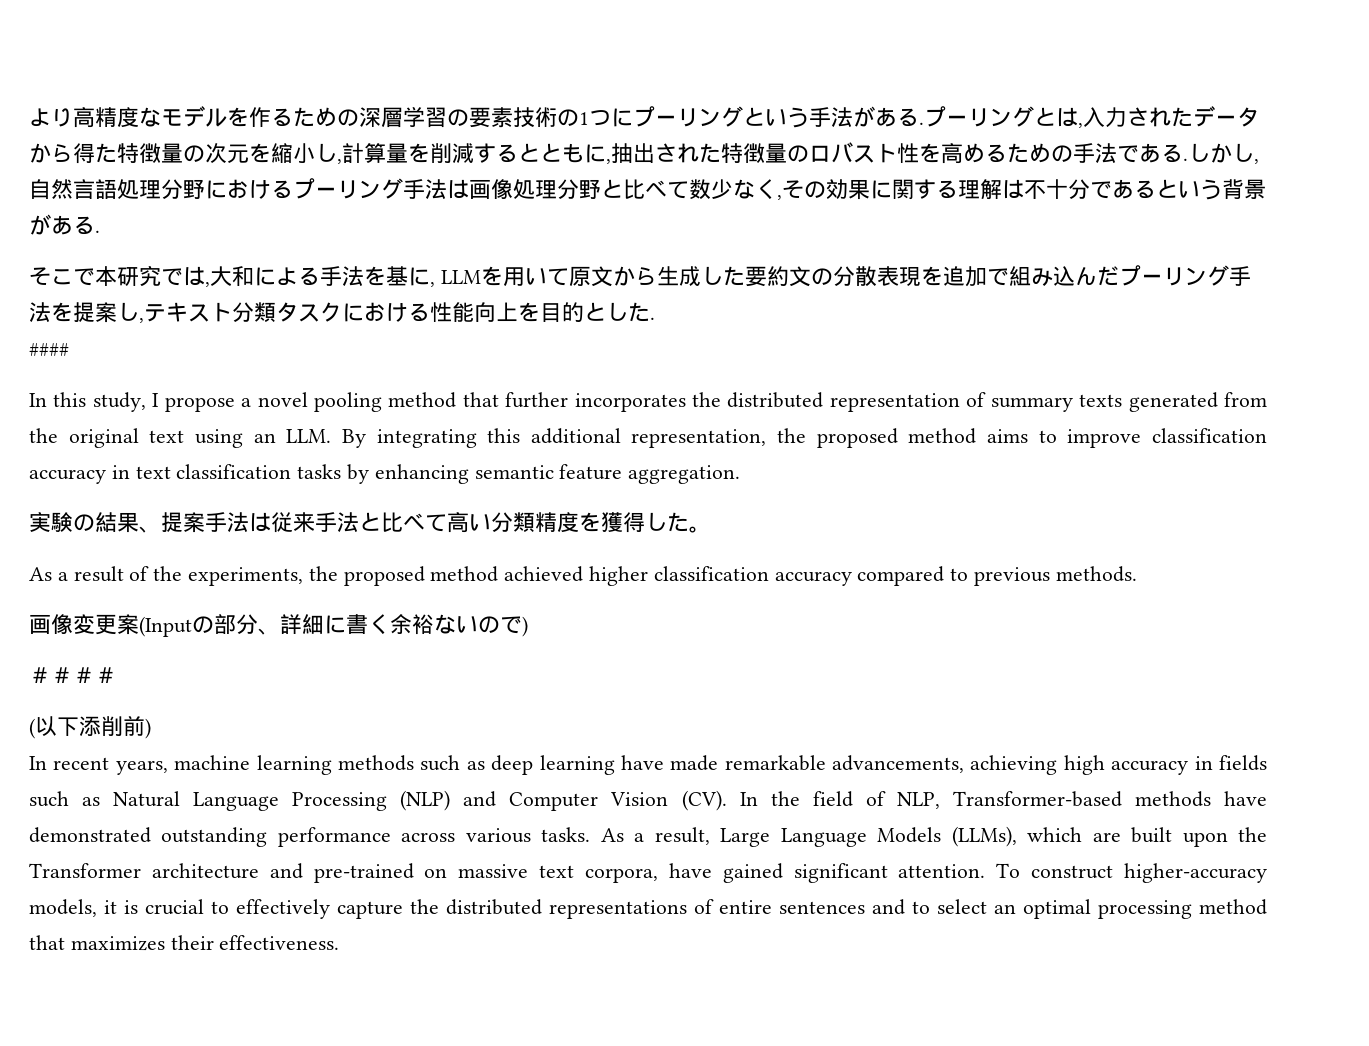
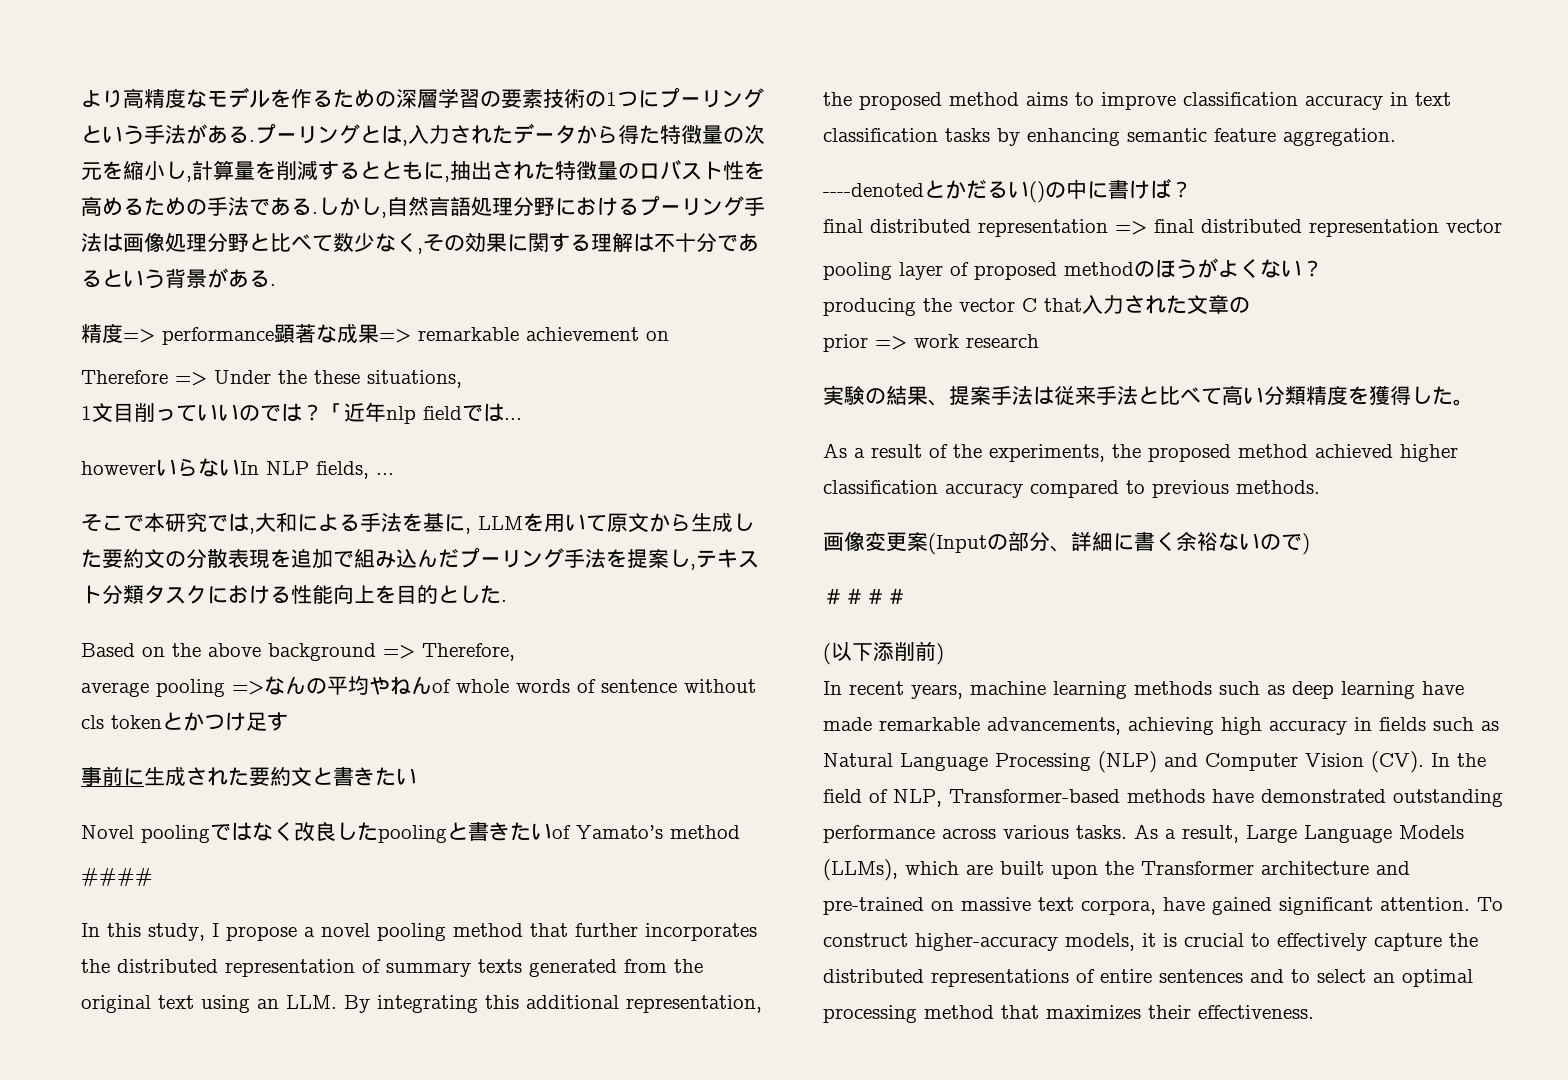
(100, 231) none -> [81,323,669,345] [81,370,462,388] [81,402,522,424] [81,458,394,479] // 精度=> performance顕著な成果=> remarkable achievement on // Therefore => Under the these situations, // 1文目削っていいのでは？「近年nlp fieldでは... // howeverいらないIn NLP fields, ...
(655, 318) none -> [81,643,515,661] [81,675,756,697] [81,712,288,731] [81,766,417,787] [81,821,740,843] // Based on the above background => Therefore, // average pooling =>なんの平均やねんof whole words of sentence without cls tokenとかつけ足す // 事前に生成された要約文と書きたい // Novel poolingではなく改良したpoolingと書きたいof Yamato’s method
(741, 474) none -> [823,179,1192,203] [823,219,1502,237] [823,258,1323,280] [823,294,1250,316] [823,334,1039,352] // ----denotedとかだるい()の中に書けば？ // final distributed representation => final distributed representation vector // pooling layer of proposed methodのほうがよくない？ // producing the vector C that入力された文章の // prior => work research

